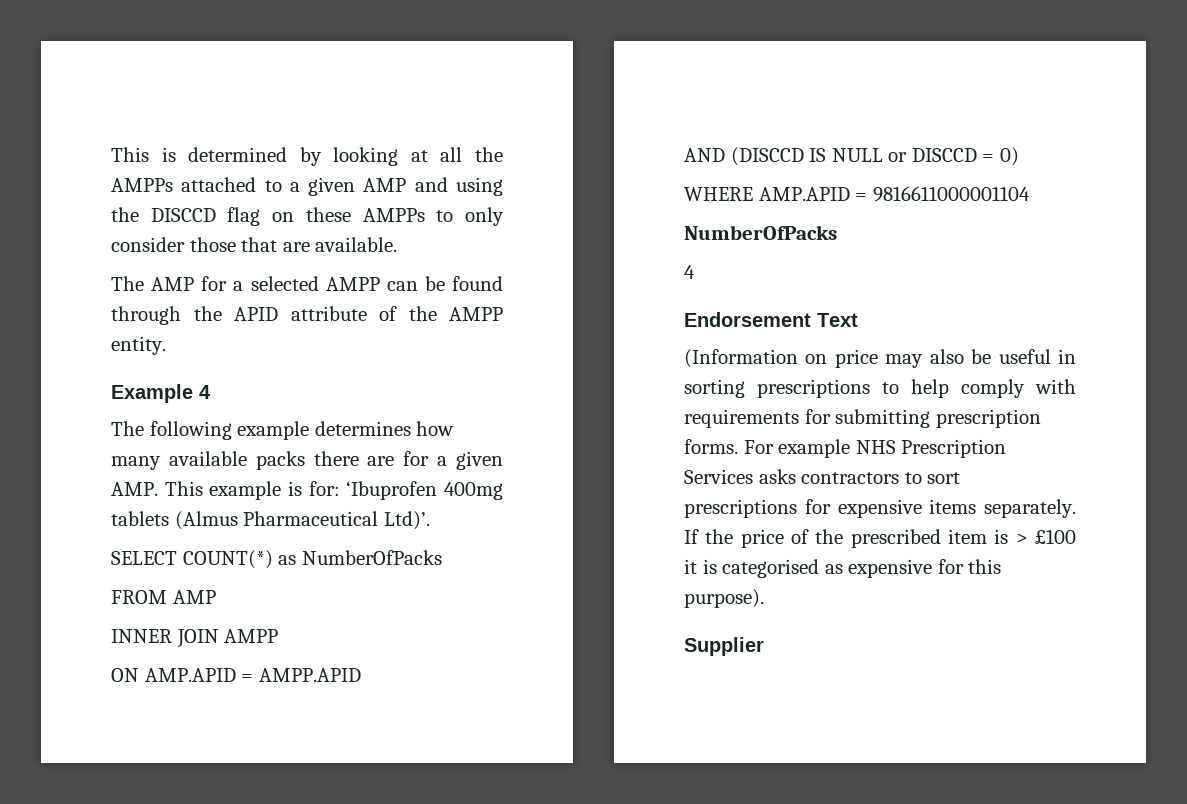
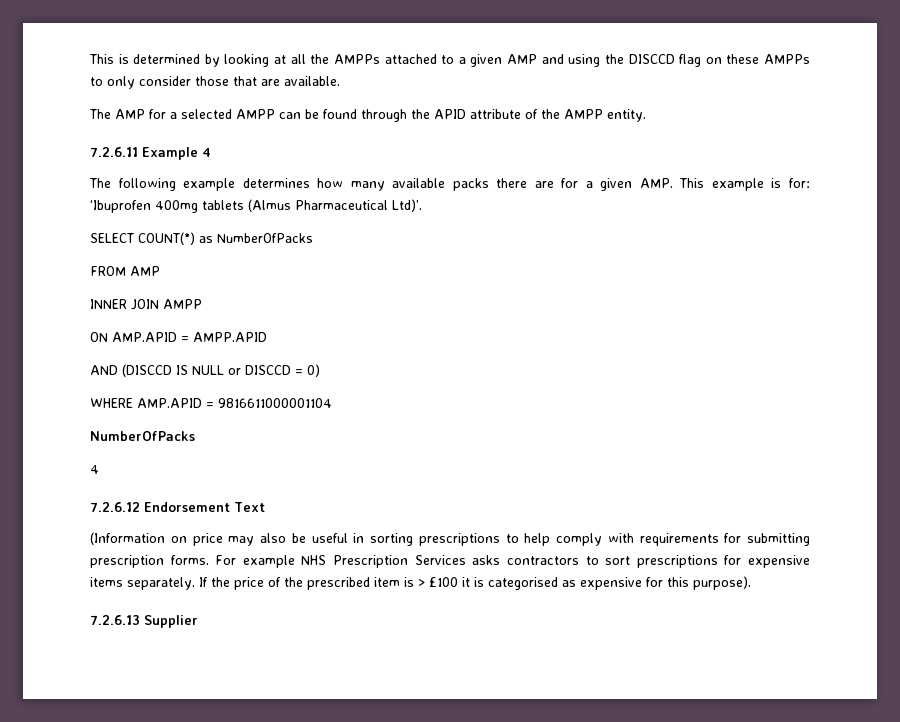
(166, 345) none -> [90,147,138,157] 7.2.6.11
(695, 272) none -> [90,502,140,512] 7.2.6.12
(764, 598) none -> [90,615,140,625] 7.2.6.13

